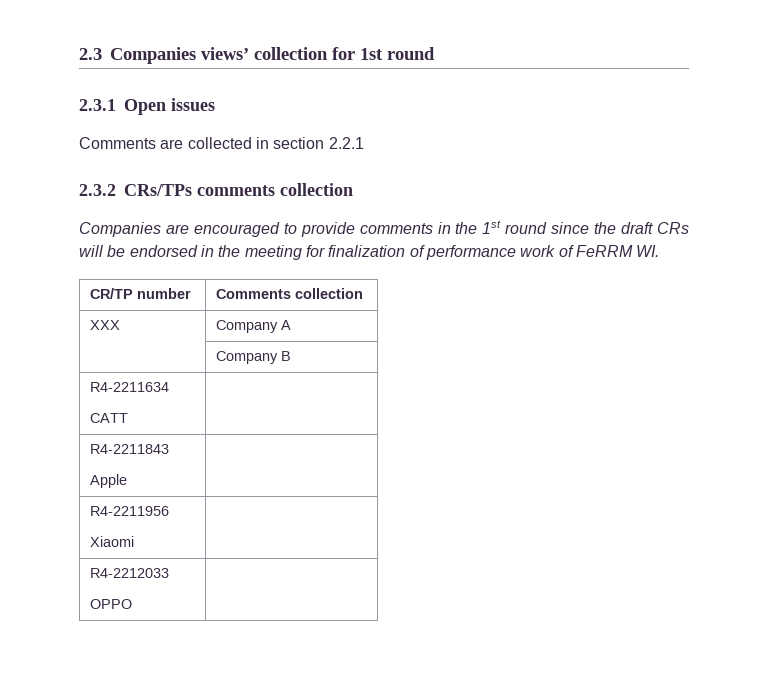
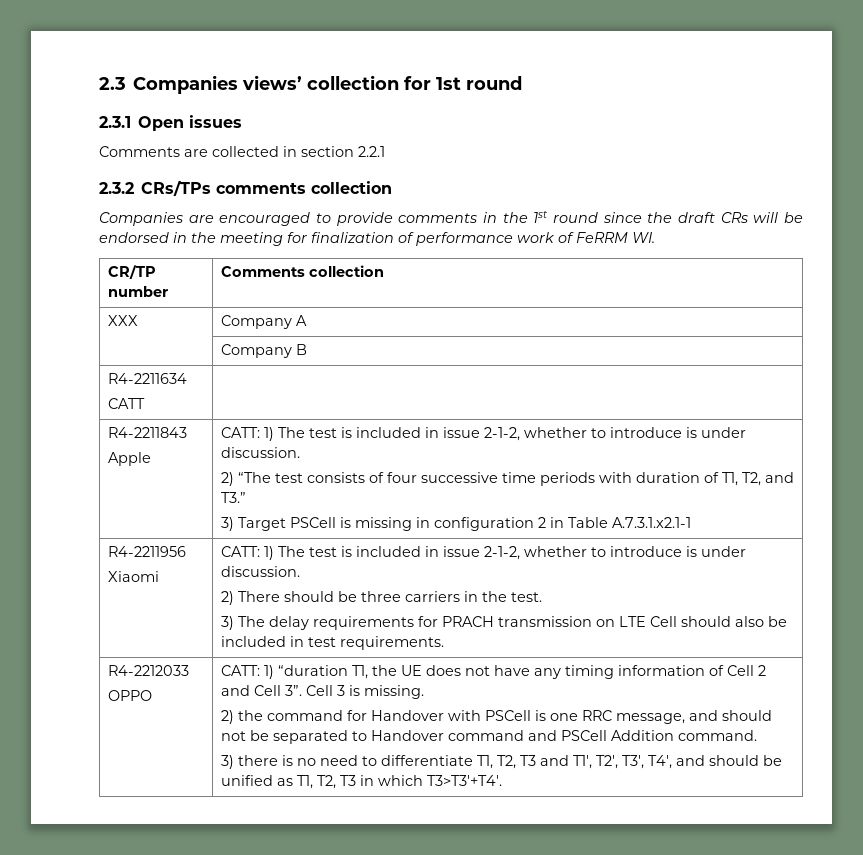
[90,506,170,516] [90,536,135,547] [90,568,170,578] [90,599,133,609] // R4-2211956 // Xiaomi | // R4-2212033 // OPPO | -> [220,427,746,441] [220,447,300,458] [220,472,794,486] [220,492,246,503] [220,517,691,531] [107,546,186,557] [107,571,159,582] [220,546,746,560] [220,566,300,577] [220,591,542,605] [220,616,787,630] [220,636,444,650] [107,665,189,676] [107,690,152,701] [220,665,766,679] [220,685,424,699] [220,710,772,724] [220,730,757,744] [220,755,782,769] [220,775,502,789] CATT: 1) The test is included in issue 2-1-2, whether to introduce is under discussion. // 2) “The test consists of four successive time periods with duration of T1, T2, and T3.” // 3) Target PSCell is missing in configuration 2 in Table A.7.3.1.x2.1-1 // R4-2211956 // Xiaomi | CATT: 1) The test is included in issue 2-1-2, whether to introduce is under discussion. // 2) There should be three carriers in the test. // 3) The delay requirements for PRACH transmission on LTE Cell should also be included in test requirements. // R4-2212033 // OPPO | CATT: 1) “duration T1, the UE does not have any timing information of Cell 2 and Cell 3”. Cell 3 is missing. // 2) the command for Handover with PSCell is one RRC message, and should not be separated to Handover command and PSCell Addition command. // 3) there is no need to differentiate T1, T2, T3 and T1', T2', T3', T4', and should be unified as T1, T2, T3 in which T3>T3'+T4'.

